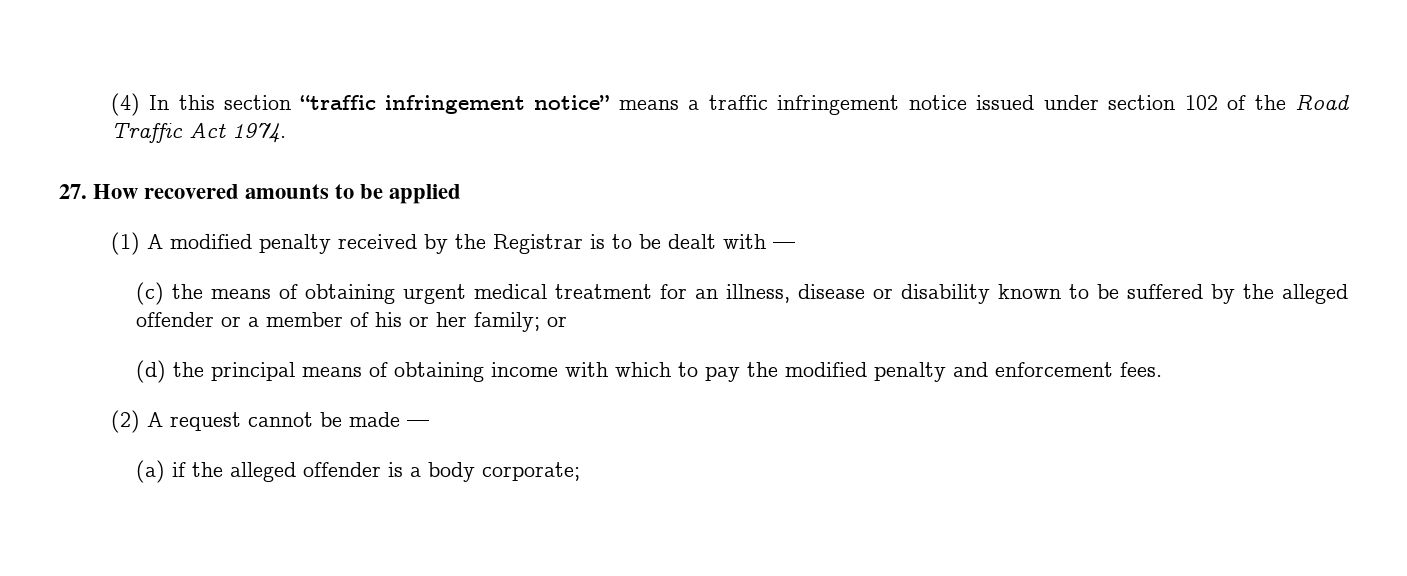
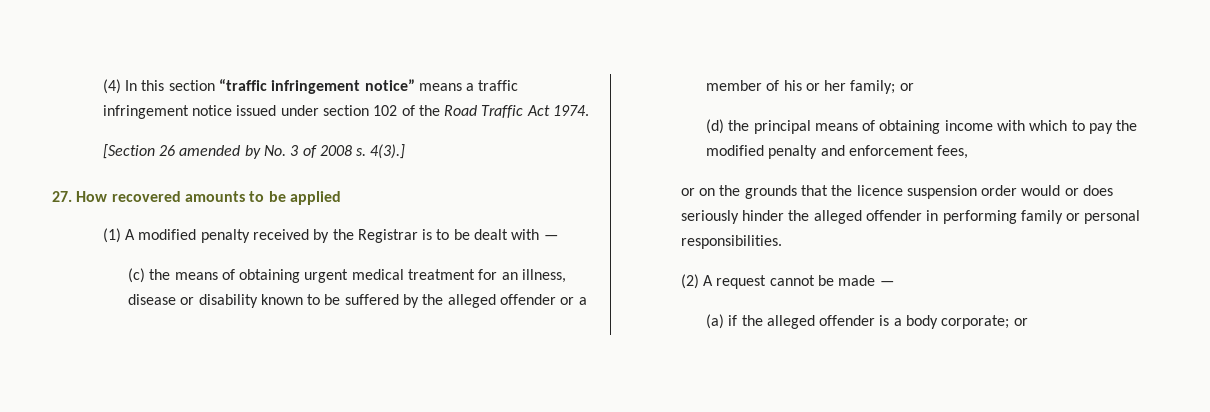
(286, 133) none -> [102,144,406,159] // [Section 26 amended by No. 3 of 2008 s. 4(3).]
[1120,362,1163,377] fees. -> [937,145,969,159] [680,185,1114,199] [680,210,1141,224] [680,235,782,249] fees, // or on the grounds that the licence suspension order would or does seriously hinder the alleged offender in performing family or personal responsibilities.
(581, 471) none -> [1013,318,1028,326] or

